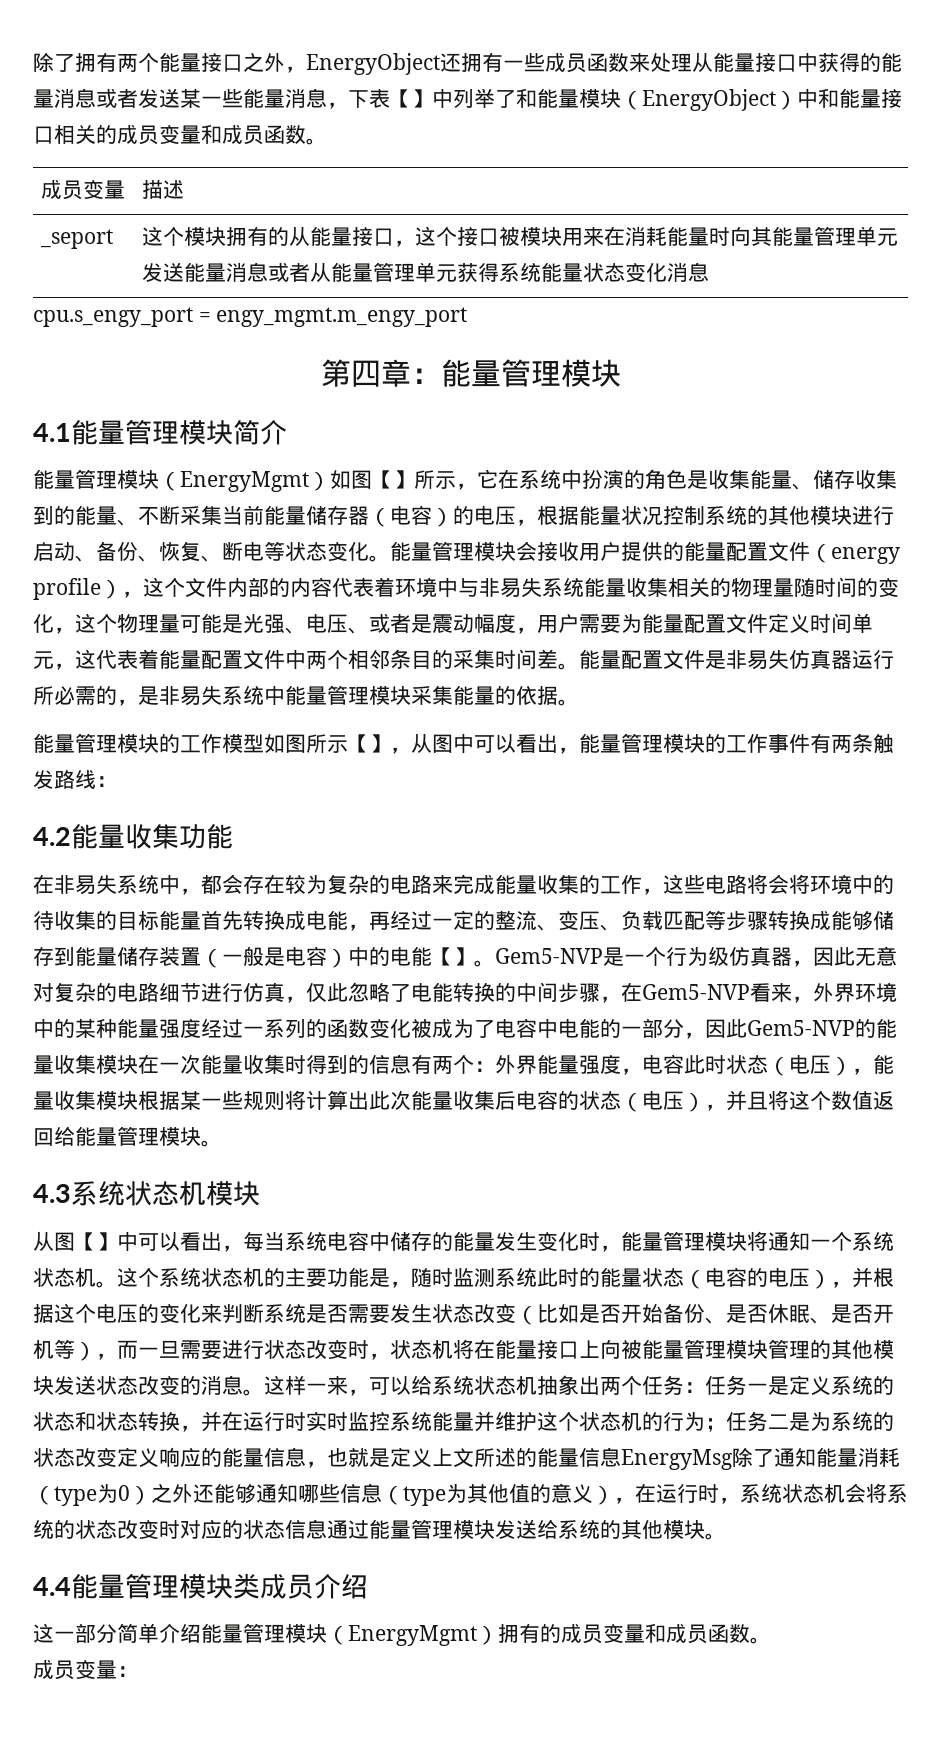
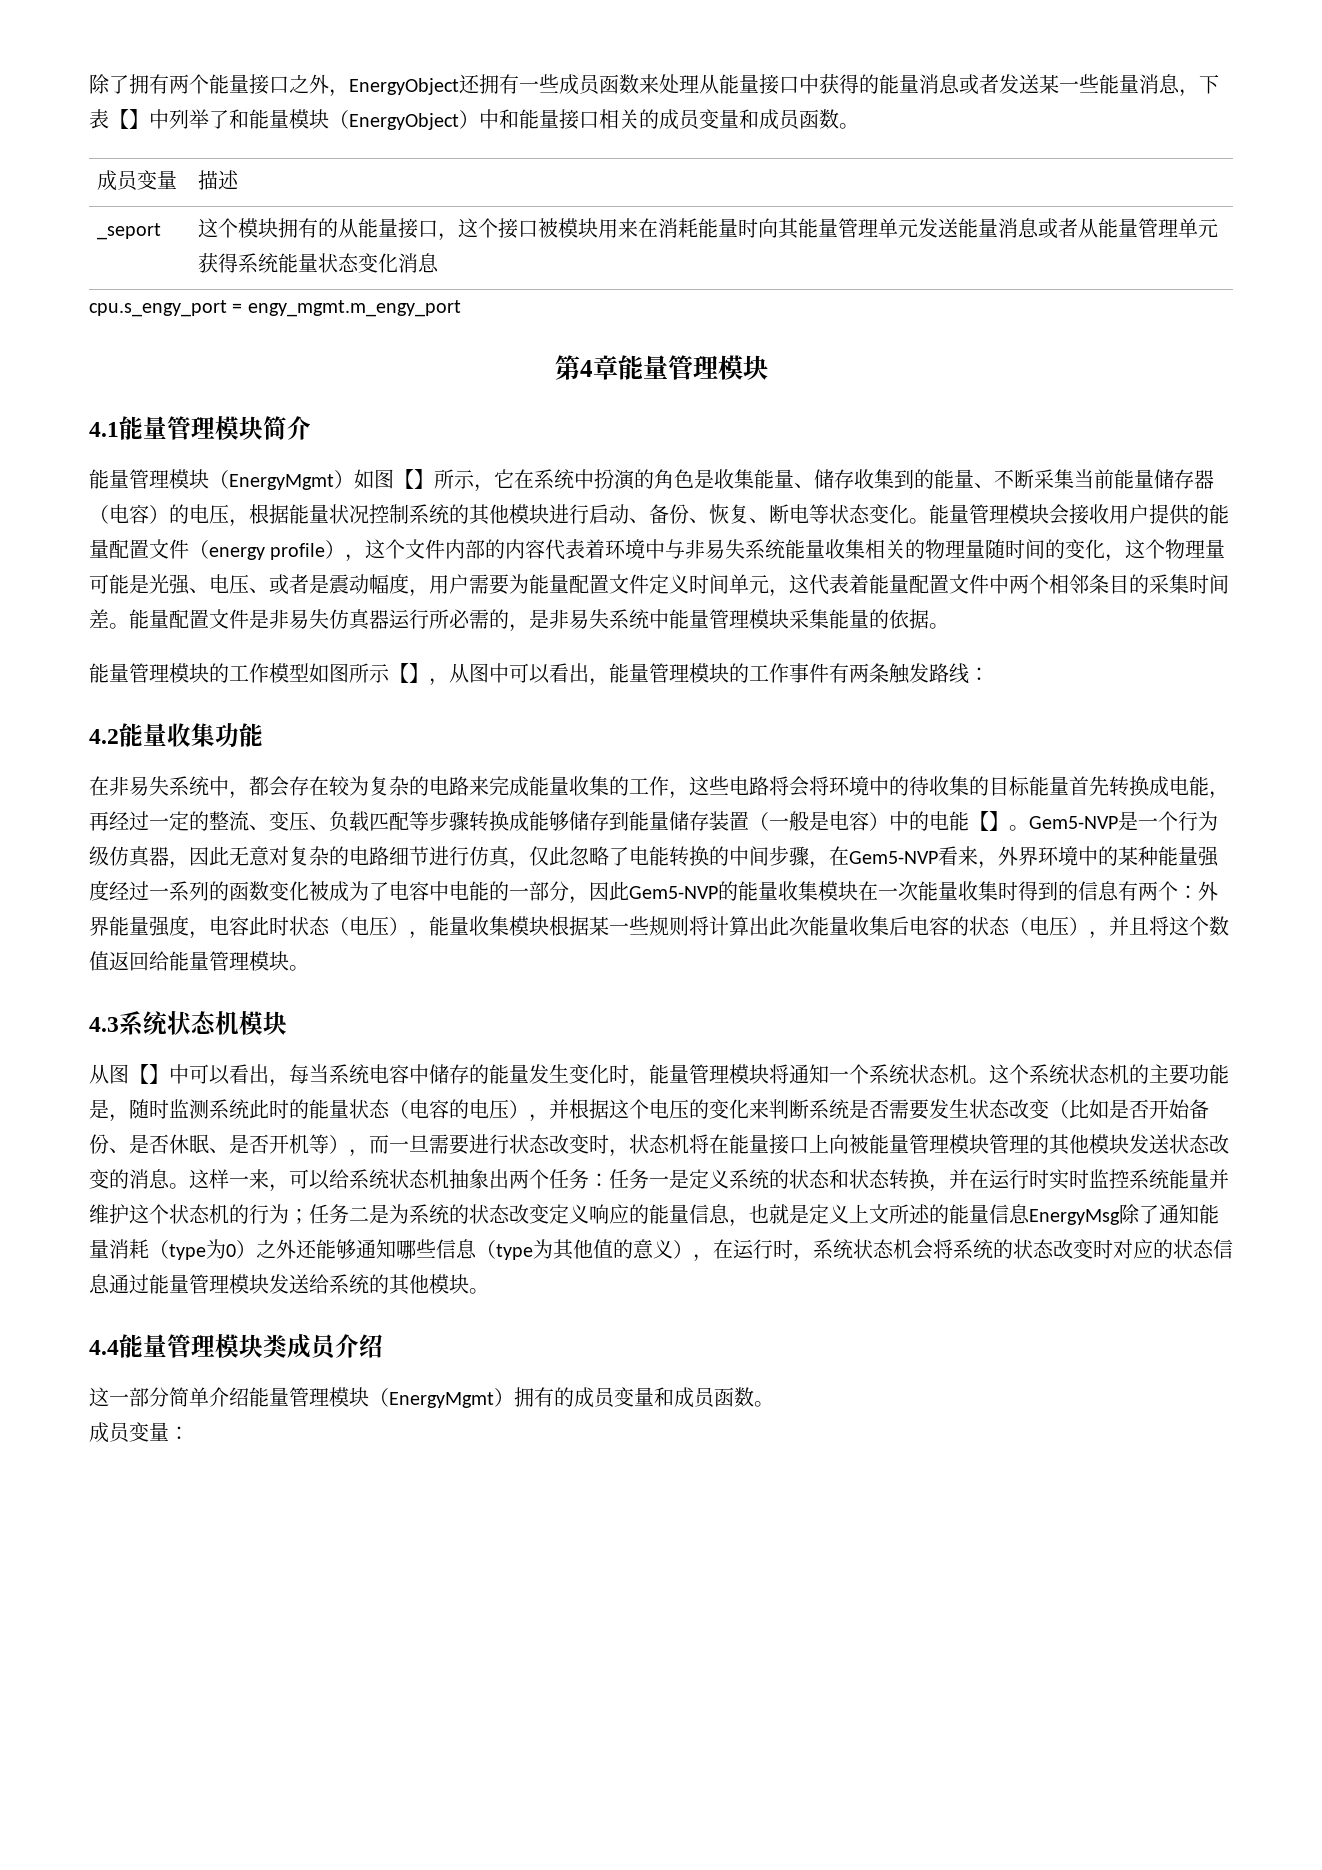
[350,359,441,387] 四章： -> [579,355,618,380] 4章

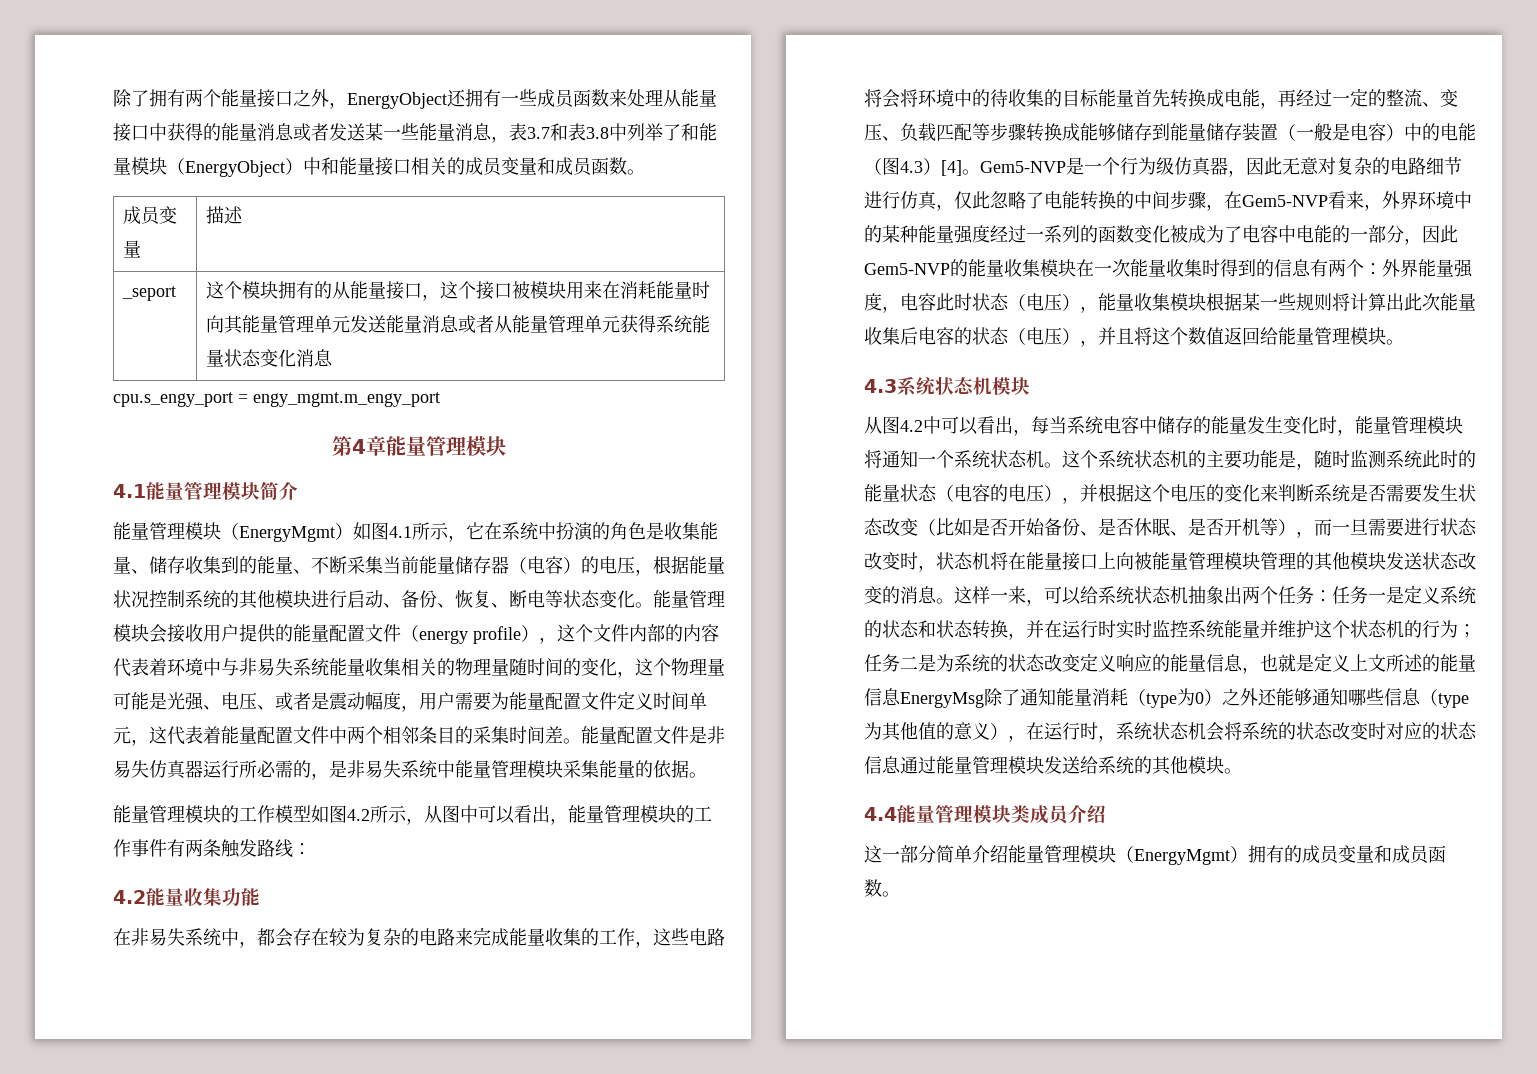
[1199,74,1219,94] [89,109,149,129] 下表【】 -> [509,123,609,141] 表3.7和表3.8
[394,469,434,489] 【】 -> [389,526,412,538] 4.1
[349,663,429,683] 所示【】 -> [347,805,407,823] 4.2所示
[969,811,1009,831] 【】 -> [864,157,962,176] （图4.3）[4]
[129,1064,169,1084] 【】 -> [900,420,923,432] 4.2
[89,1422,189,1443] // 成员变量： -> (900, 894) none

